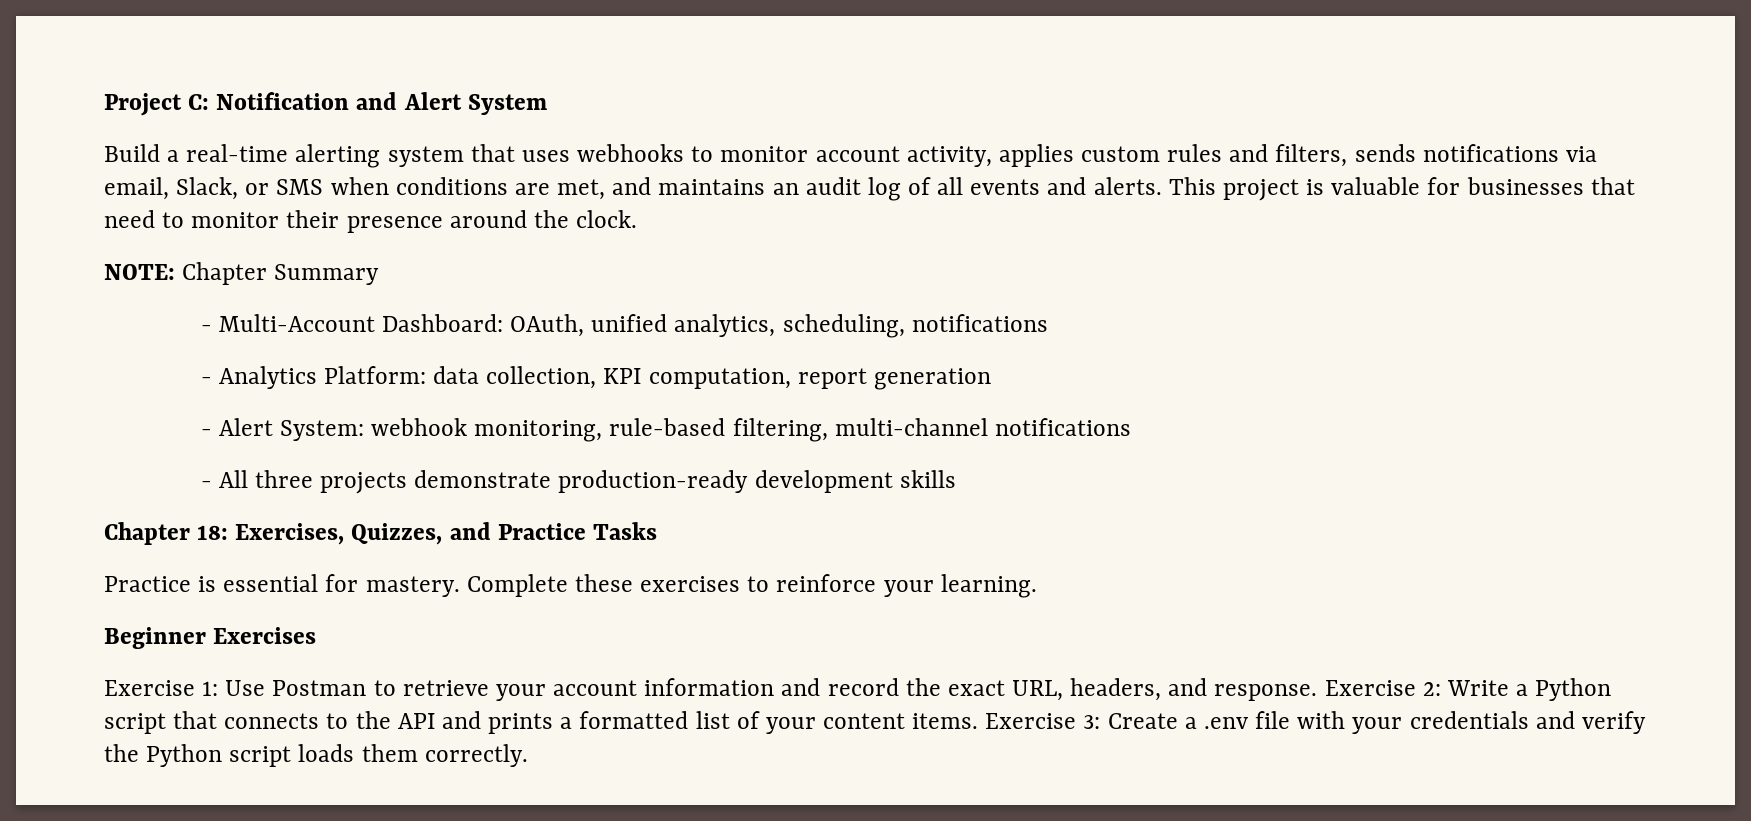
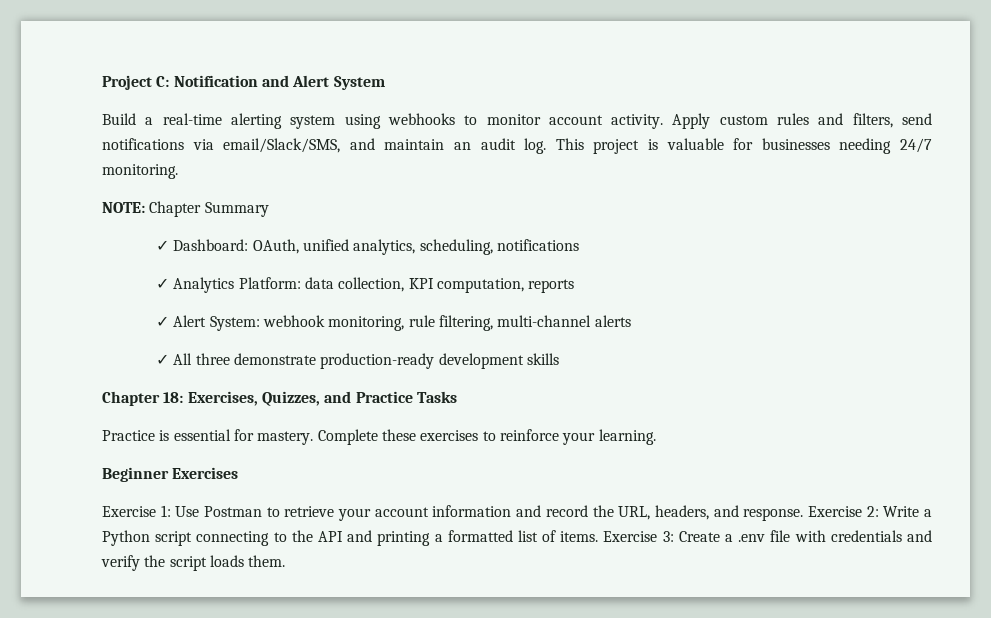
[470,144,570,162] that uses -> [344,114,381,129] using
[906,144,1074,167] activity, applies -> [611,113,711,129] activity. Apply
[1354,144,1416,162] sends -> [902,113,932,125] send
[104,177,1162,201] email, Slack, or SMS when conditions are met, and maintains an audit log of all events and alerts. -> [223,138,547,154] email/Slack/SMS, and maintain an audit log.
[1590,177,1635,195] [104,210,638,233] that need to monitor their presence around the clock. -> [839,138,933,154] [102,164,178,179] needing 24/7 monitoring.
[200,314,375,332] - Multi-Account -> [156,240,170,251] ✓
[200,377,212,384] - -> [156,278,170,289] ✓
[797,368,991,390] [200,429,212,436] report generation // - -> [528,279,575,293] [156,316,170,327] reports // ✓
[609,418,726,436] rule-based -> [408,315,435,327] rule
[994,418,1131,436] [200,481,212,488] notifications // - -> [594,315,631,327] [156,354,170,365] alerts // ✓
[320,472,408,494] projects -> (230, 359) none
[947,680,1005,696] exact -> (614, 511) none
[173,711,320,729] that connects -> [196,531,270,546] connecting
[488,713,554,734] prints -> [377,531,431,546] printing
[765,713,906,734] your content -> (557, 536) none
[1352,717,1403,734] your -> (826, 536) none
[146,744,223,767] Python -> (166, 561) none
[361,744,528,767] them correctly. -> [248,555,286,567] them.

